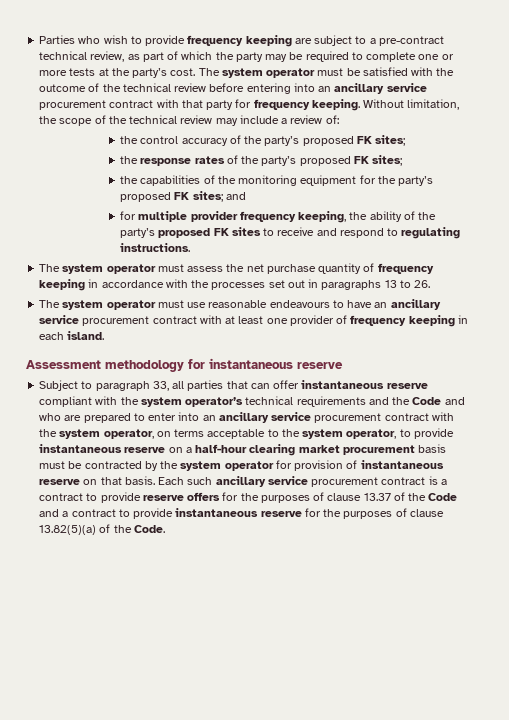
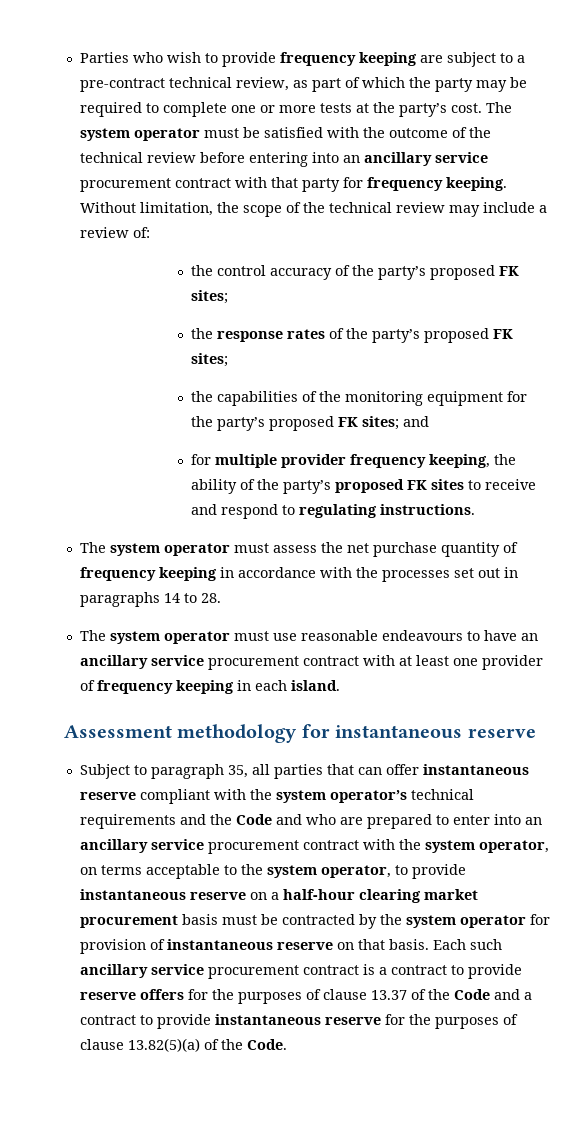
[384,280,431,288] 13 to 26. -> [163,593,221,603] 14 to 28.
[152,381,169,391] 33, -> [227,765,248,778] 35,

